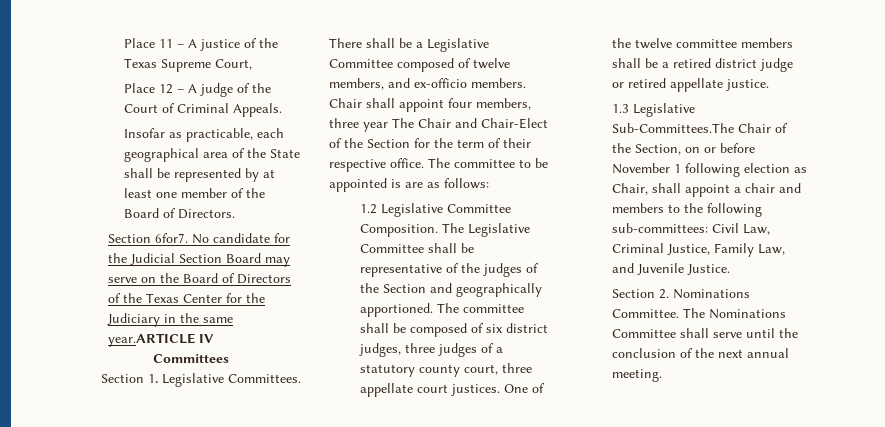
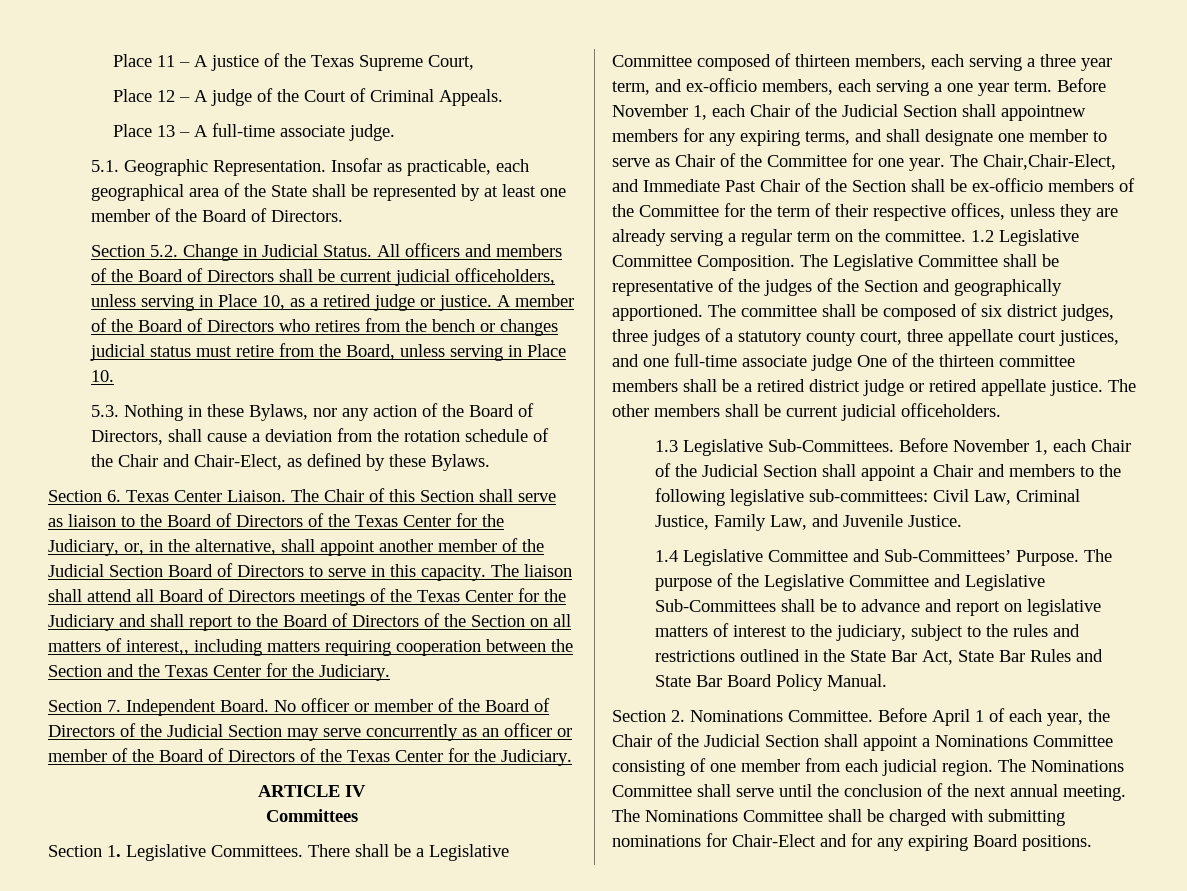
(283, 110) none -> [112,123,395,141] [91,159,327,176] Place 13 – A full-time associate judge. // 5.1. Geographic Representation.
[155,233,291,244] [108,253,291,267] [108,277,157,283] 6for7. No candidate for the Judicial Section Board may serve on -> [150,243,563,261] [91,268,556,286] [91,294,575,311] [91,318,559,336] [90,343,567,361] [91,370,115,382] [91,403,535,421] [91,428,550,445] [91,453,491,471] [48,488,556,502] [48,514,135,527] 5.2. Change in Judicial Status. All officers and members of the Board of Directors shall be current judicial officeholders, unless serving in Place 10, as a retired judge or justice. A member of the Board of Directors who retires from the bench or changes judicial status must retire from the Board, unless serving in Place 10. // 5.3. Nothing in these Bylaws, nor any action of the Board of Directors, shall cause a deviation from the rotation schedule of the Chair and Chair-Elect, as defined by these Bylaws. // Section 6. Texas Center Liaison. The Chair of this Section shall serve as liaison to
[107,313,234,327] [108,333,196,347] Judiciary in the same year.ARTICLE -> [48,538,544,556] [48,563,572,581] [48,588,566,606] [48,613,571,631] [48,638,573,656] [48,663,390,681] [48,698,550,716] [48,723,572,741] [48,748,572,766] [258,785,340,797] Judiciary, or, in the alternative, shall appoint another member of the Judicial Section Board of Directors to serve in this capacity. The liaison shall attend all Board of Directors meetings of the Texas Center for the Judiciary and shall report to the Board of Directors of the Section on all matters of interest,, including matters requiring cooperation between the Section and the Texas Center for the Judiciary. // Section 7. Independent Board. No officer or member of the Board of Directors of the Judicial Section may serve concurrently as an officer or member of the Board of Directors of the Texas Center for the Judiciary. // ARTICLE
[473,58,510,69] [329,78,526,90] [329,98,531,112] [329,118,548,132] [329,138,410,148] twelve members, and ex-officio members. Chair shall appoint four members, three year The Chair and Chair-Elect of the Section -> [795,54,1112,71] [612,78,1106,96] [612,103,1086,121] [612,128,1107,146] [612,153,1116,171] [612,178,1135,192] [612,204,719,217] thirteen members, each serving a three year term, and ex-officio members, each serving a one year term. Before November 1, each Chair of the Judicial Section shall appointnew members for any expiring terms, and shall designate one member to serve as Chair of the Committee for one year. The Chair,Chair-Elect, and Immediate Past Chair of the Section shall be ex-officio members of the Committee
[390,158,548,168] [329,178,489,192] office. The committee to be appointed is are as follows: // -> [951,203,1118,221] [612,229,966,246] offices, unless they are already serving a regular term on the committee.
[451,384,501,396] justices. -> [1059,330,1119,346] [612,353,852,371] justices, and one full-time associate judge
[635,38,673,49] twelve -> [939,354,994,367] thirteen
[612,103,696,117] [612,123,789,133] [612,143,756,155] [612,163,808,177] [612,183,776,197] // 1.3 Legislative Sub-Committees.The Chair of the Section, on or before November 1 following election as Chair, shall appoint a chair -> [1108,379,1136,392] [612,403,1001,421] [655,438,1132,456] [655,463,974,481] The other members shall be current judicial officeholders. // 1.3 Legislative Sub-Committees. Before November 1, each Chair of the Judicial Section shall appoint a Chair
(763, 210) none -> [730,489,805,506] legislative
[612,289,751,299] [612,309,680,318] Section 2. Nominations Committee. -> [655,549,1113,566] [655,573,1046,591] [655,599,1102,616] [655,623,1081,641] [655,649,1104,665] [655,674,888,691] [612,708,1110,726] [612,733,1113,751] [612,758,993,776] 1.4 Legislative Committee and Sub-Committees’ Purpose. The purpose of the Legislative Committee and Legislative Sub-Committees shall be to advance and report on legislative matters of interest to the judiciary, subject to the rules and restrictions outlined in the State Bar Act, State Bar Rules and State Bar Board Policy Manual. // Section 2. Nominations Committee. Before April 1 of each year, the Chair of the Judicial Section shall appoint a Nominations Committee consisting of one member from each judicial region.
(663, 375) none -> [612,809,1065,826] [612,833,1092,851] The Nominations Committee shall be charged with submitting nominations for Chair-Elect and for any expiring Board positions.

